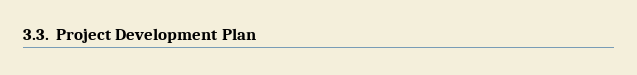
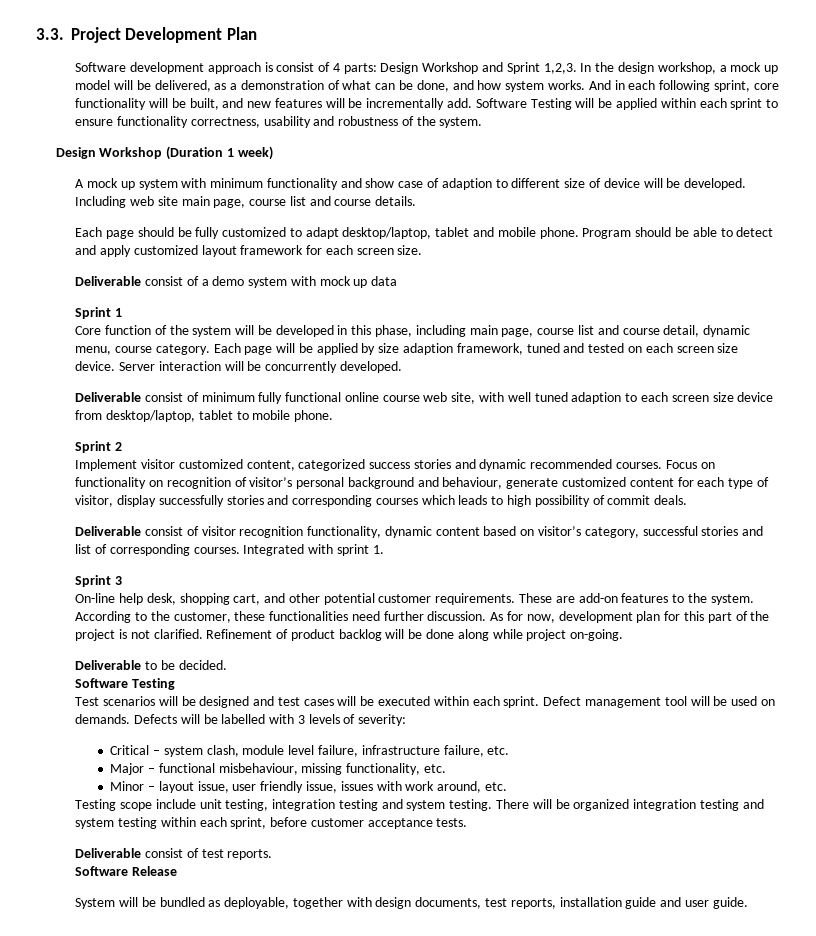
(256, 34) none -> [75,62,779,74] [75,80,779,92] [75,98,779,110] [75,116,483,128] [55,146,273,160] [75,178,747,190] [75,196,417,208] [75,227,774,239] [75,245,423,257] [75,276,398,288] [75,307,123,319] [75,325,751,337] [75,343,739,355] [75,361,402,373] [75,392,774,404] [75,410,334,422] [75,441,123,453] [75,459,715,471] [75,477,769,489] [75,495,688,507] [75,526,764,538] [75,544,384,556] [75,575,123,587] [75,593,754,605] [75,611,770,623] [75,629,624,641] [75,660,227,670] [75,678,176,690] [75,696,775,708] [75,714,407,726] [110,745,510,757] [110,763,446,775] [110,781,507,793] [75,799,764,811] [75,817,468,829] [75,848,273,860] [75,866,178,876] [75,897,748,909] // Software development approach is consist of 4 parts: Design Workshop and Sprint 1,2,3. In the design workshop, a mock up model will be delivered, as a demonstration of what can be done, and how system works. And in each following sprint, core functionality will be built, and new features will be incrementally add. Software Testing will be applied within each sprint to ensure functionality correctness, usability and robustness of the system. // Design Workshop (Duration 1 week) // A mock up system with minimum functionality and show case of adaption to different size of device will be developed. Including web site main page, course list and course details. // Each page should be fully customized to adapt desktop/laptop, tablet and mobile phone. Program should be able to detect and apply customized layout framework for each screen size. // Deliverable consist of a demo system with mock up data // Sprint 1 // Core function of the system will be developed in this phase, including main page, course list and course detail, dynamic menu, course category. Each page will be applied by size adaption framework, tuned and tested on each screen size device. Server interaction will be concurrently developed. // Deliverable consist of minimum fully functional online course web site, with well tuned adaption to each screen size device from desktop/laptop, tablet to mobile phone. // Sprint 2 // Implement visitor customized content, categorized success stories and dynamic recommended courses. Focus on functionality on recognition of visitor’s personal background and behaviour, generate customized content for each type of visitor, display successfully stories and corresponding courses which leads to high possibility of commit deals. // Deliverable consist of visitor recognition functionality, dynamic content based on visitor’s category, successful stories and list of corresponding courses. Integrated with sprint 1. // Sprint 3 // On-line help desk, shopping cart, and other potential customer requirements. These are add-on features to the system. According to the customer, these functionalities need further discussion. As for now, development plan for this part of the project is not clarified. Refinement of product backlog will be done along while project on-going. // Deliverable to be decided. // Software Testing // Test scenarios will be designed and test cases will be executed within each sprint. Defect management tool will be used on demands. Defects will be labelled with 3 levels of severity: // Critical – system clash, module level failure, infrastructure failure, etc. // Major – functional misbehaviour, missing functionality, etc. // Minor – layout issue, user friendly issue, issues with work around, etc. // Testing scope include unit testing, integration testing and system testing. There will be organized integration testing and system testing within each sprint, before customer acceptance tests. // Deliverable consist of test reports. // Software Release // System will be bundled as deployable, together with design documents, test reports, installation guide and user guide.

